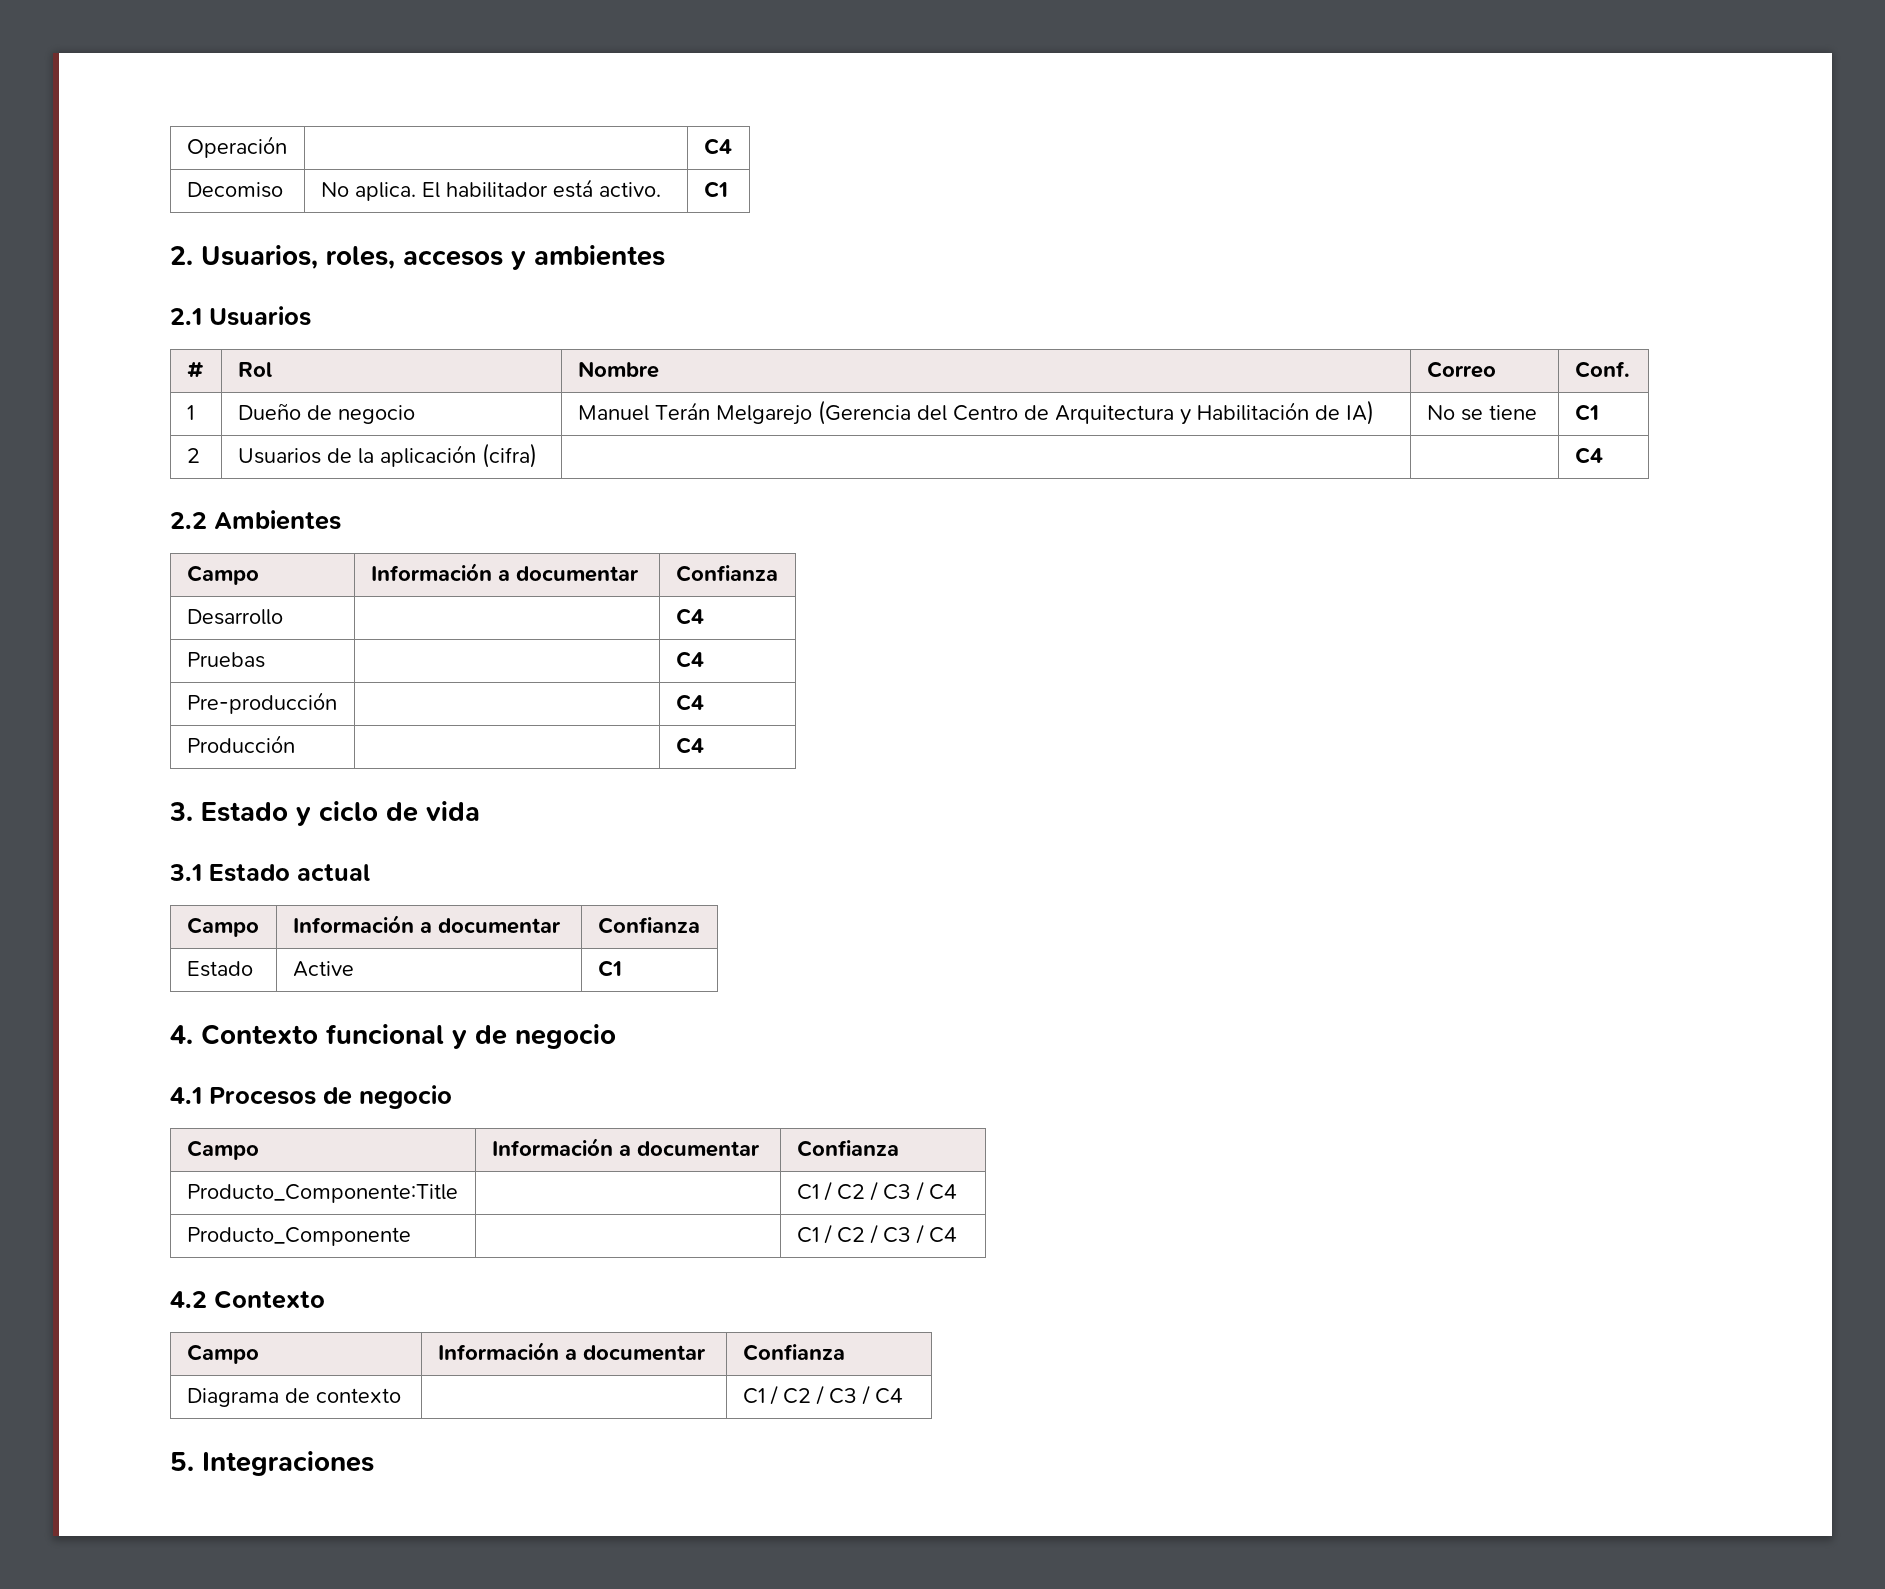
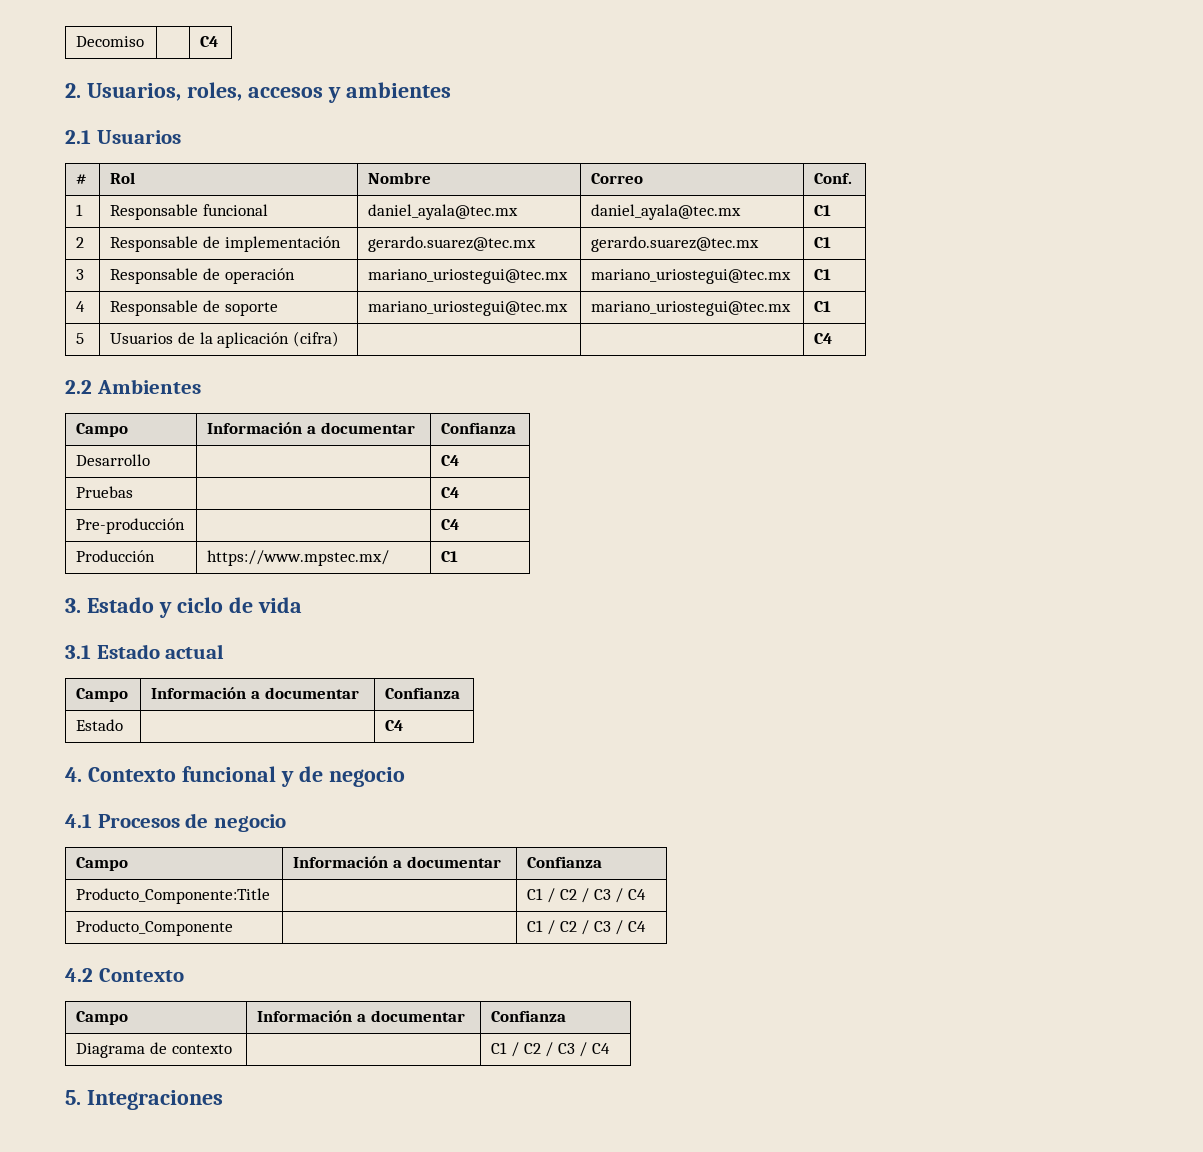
[186,136,287,158] [703,138,732,155] [186,182,283,198] [320,179,661,201] [703,181,728,198] Operación | | C4 // Decomiso | No aplica. El habilitador está activo. | C1 -> [76,36,145,47] [200,36,219,47] Decomiso | | C4
[237,403,415,424] [577,400,1374,425] [1426,405,1537,421] [1574,404,1599,421] [186,448,200,463] Dueño de negocio | Manuel Terán Melgarejo (Gerencia del Centro de Arquitectura y Habilitación de IA) | No se tiene | C1 // 2 -> [110,204,269,220] [368,204,519,220] [591,204,742,220] [814,205,832,216] [76,237,85,248] [110,236,341,252] [368,236,537,252] [591,236,760,252] [814,237,832,248] [76,269,85,280] [110,268,295,284] [368,269,569,284] [591,269,792,284] [814,269,832,280] [76,301,86,312] [110,300,278,316] [368,301,569,316] [591,301,792,316] [814,301,832,312] [76,333,85,344] Responsable funcional | daniel_ayala@tec.mx | daniel_ayala@tec.mx | C1 // 2 | Responsable de implementación | gerardo.suarez@tec.mx | gerardo.suarez@tec.mx | C1 // 3 | Responsable de operación | mariano_uriostegui@tec.mx | mariano_uriostegui@tec.mx | C1 // 4 | Responsable de soporte | mariano_uriostegui@tec.mx | mariano_uriostegui@tec.mx | C1 // 5
[675,737,704,754] | C4 -> [207,550,390,566] [441,551,459,562] https://www.mpstec.mx/ | C1
[292,961,354,977] [597,960,622,977] Active | C1 -> [385,720,404,731] | C4

